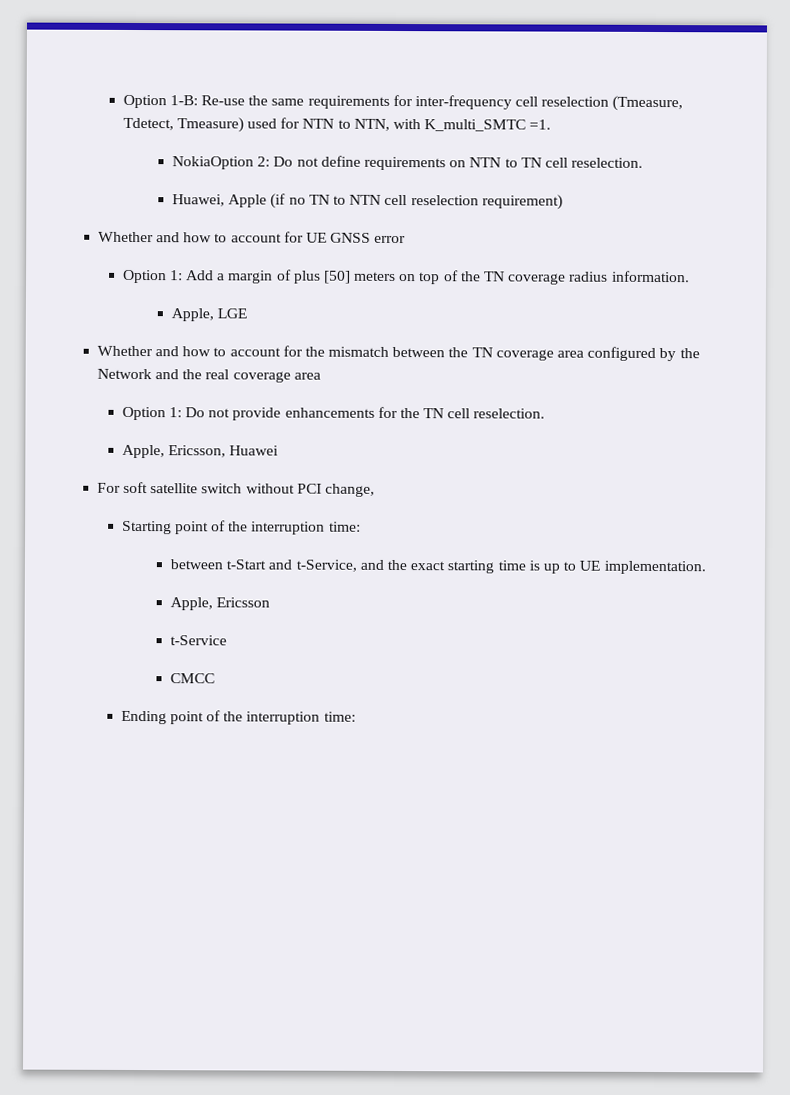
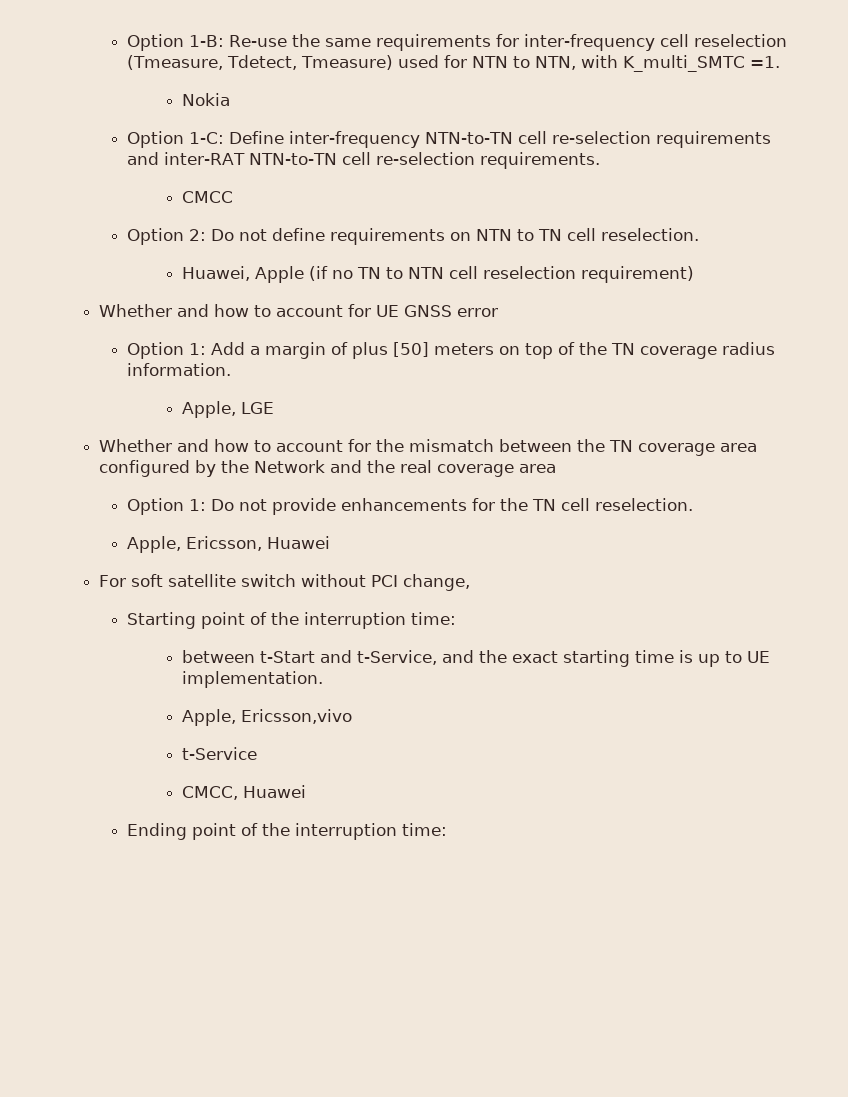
[172,156,255,170] NokiaOption -> [182,93,231,106] [126,131,771,148] [126,152,600,169] [182,191,234,203] [126,228,184,245] Nokia // Option 1-C: Define inter-frequency NTN-to-TN cell re-selection requirements and inter-RAT NTN-to-TN cell re-selection requirements. // CMCC // Option
[216,597,271,608] Ericsson -> [241,709,353,724] Ericsson,vivo
[170,673,216,684] CMCC -> [182,785,307,800] CMCC, Huawei

